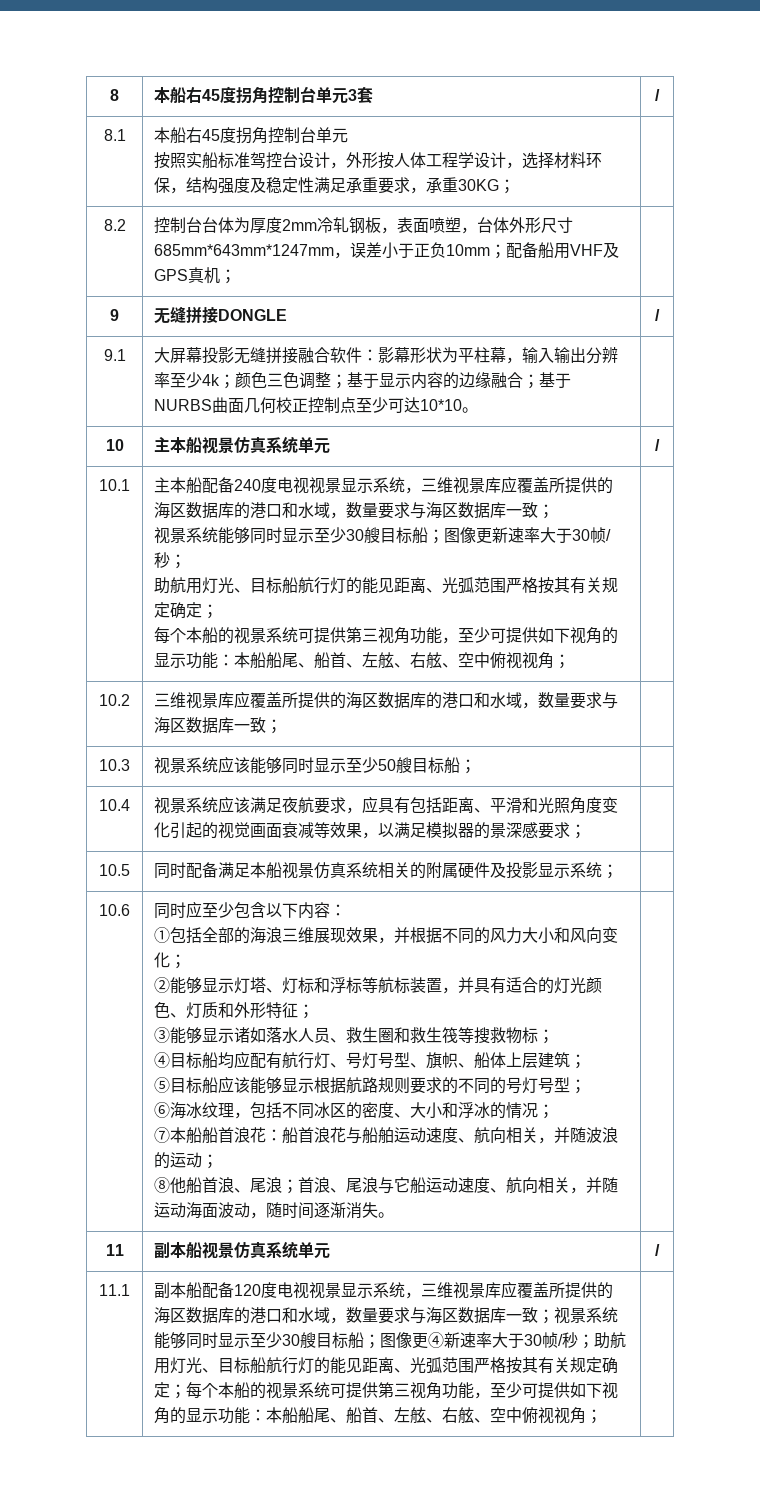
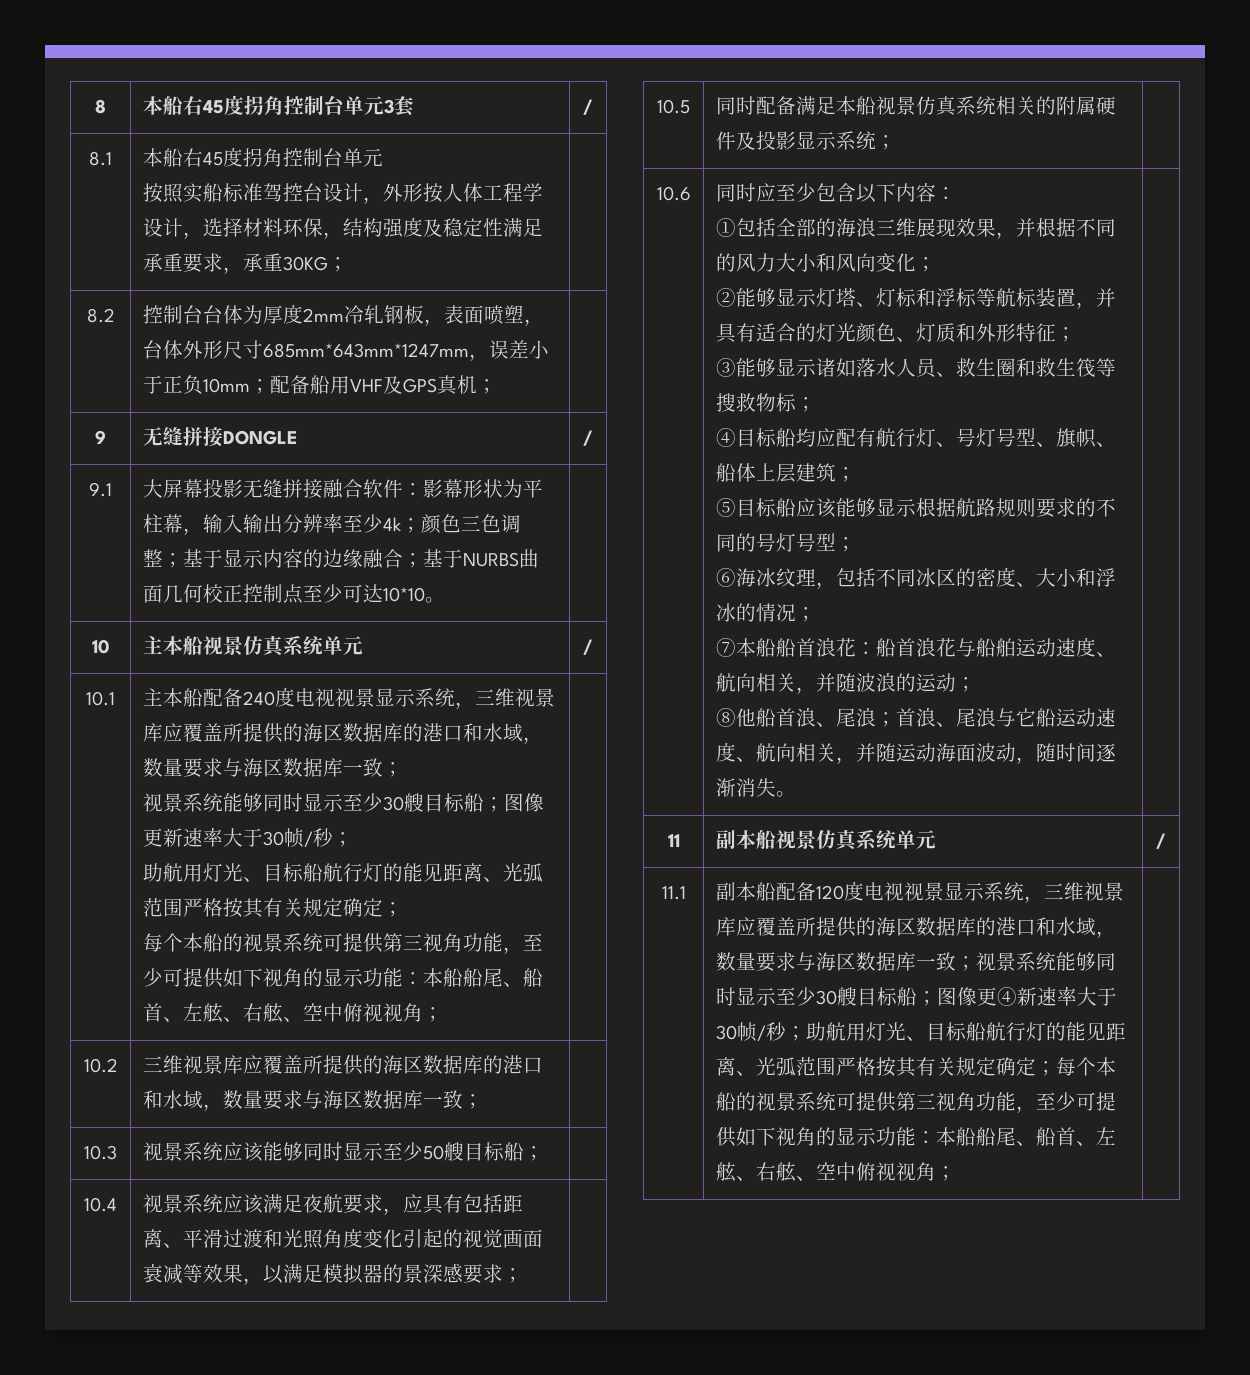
(523, 805) none -> [222,1229,263,1248] 过渡

